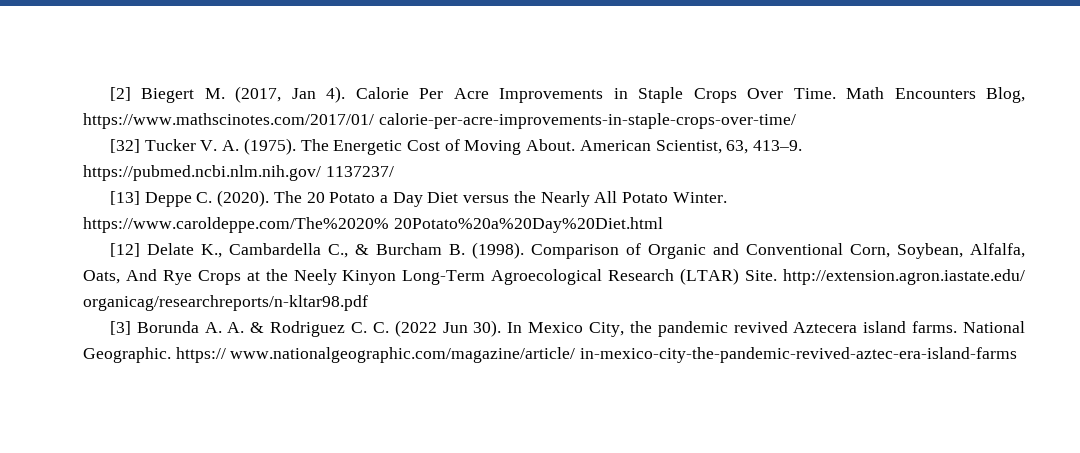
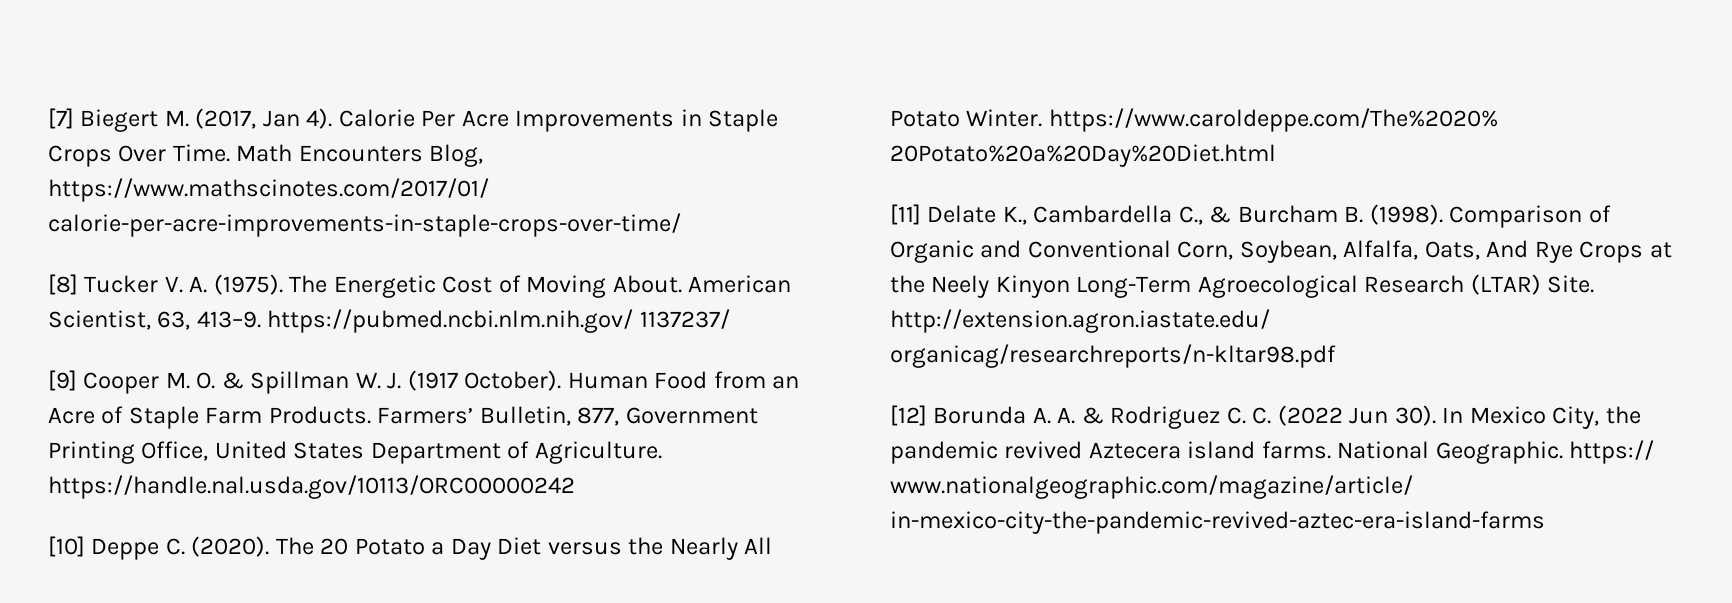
[109,87,131,101] [2] -> [48,108,74,129] [7]
[109,139,140,153] [32] -> [48,274,78,295] [8]
[109,191,140,205] [13] -> [48,370,800,394] [48,406,758,429] [48,441,662,464] [48,475,575,499] [48,536,85,557] [9] Cooper M. O. & Spillman W. J. (1917 October). Human Food from an Acre of Staple Farm Products. Farmers’ Bulletin, 877, Government Printing Office, United States Department of Agriculture. https://handle.nal.usda.gov/10113/ORC00000242 // [10]
[109,243,140,257] [12] -> [890,204,921,225] [11]
[109,321,131,335] [3] -> [890,405,927,426] [12]

